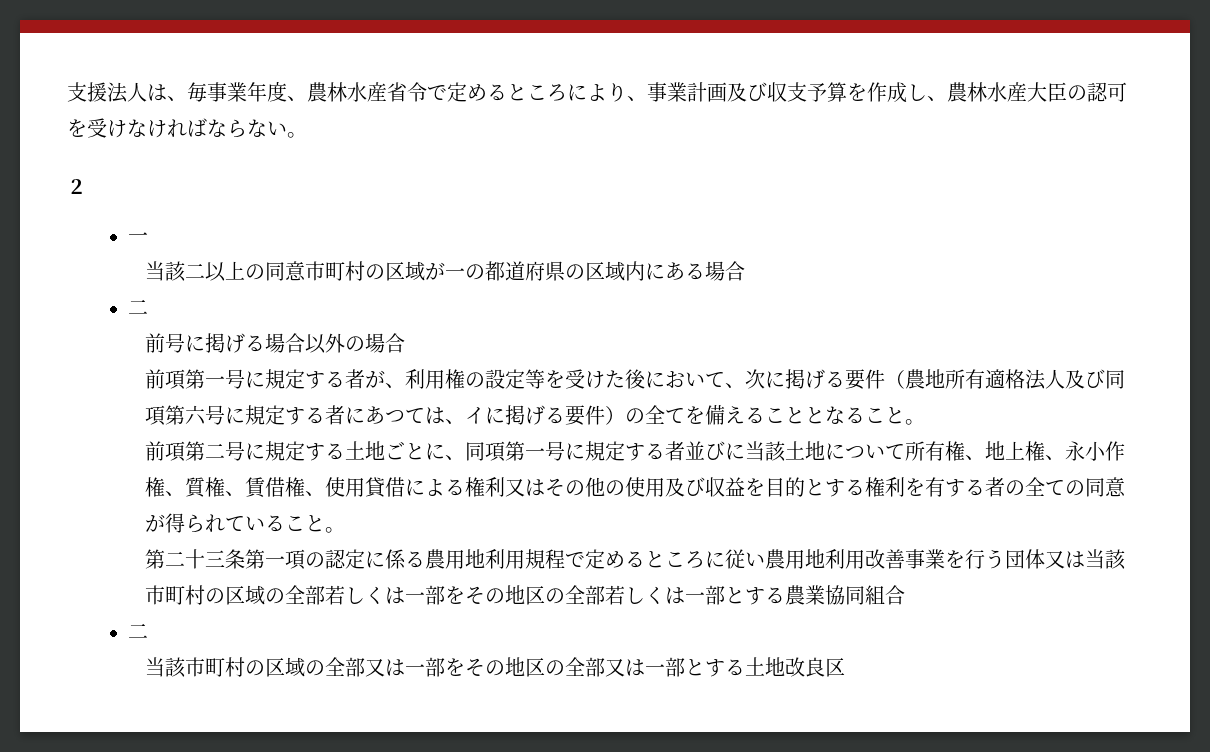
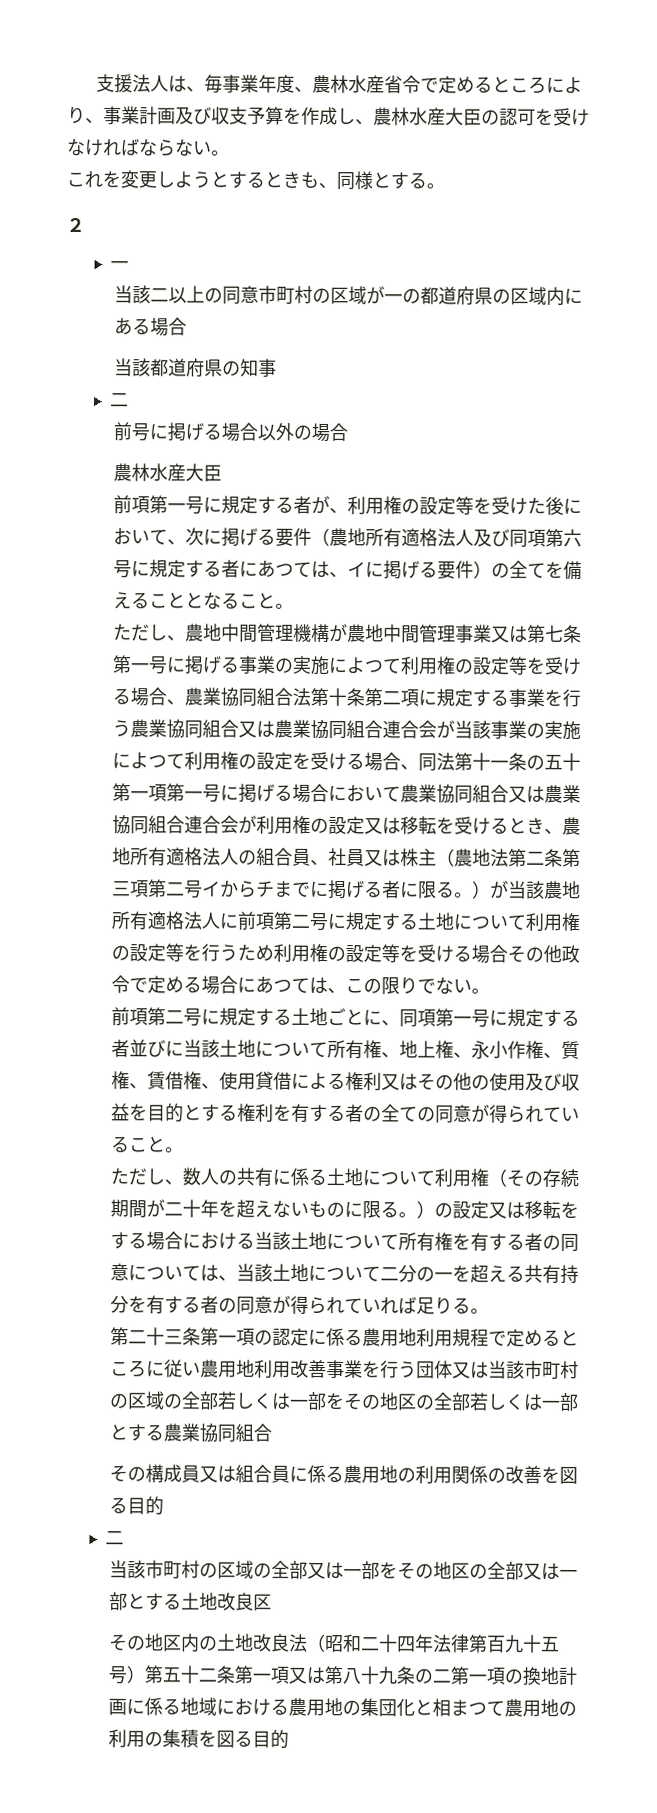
(307, 135) none -> [66,170,445,191] // これを変更しようとするときも、同様とする。
(745, 271) none -> [113,358,277,378] // 当該都道府県の知事
(405, 343) none -> [112,463,222,482] // 農林水産大臣
(925, 422) none -> [112,623,582,644] [111,655,581,676] [111,687,581,708] [111,719,581,741] [111,751,581,772] [111,783,581,804] [111,815,581,836] [111,847,581,868] [111,879,581,900] [110,911,580,932] [110,943,580,964] [110,975,490,995] // ただし、農地中間管理機構が農地中間管理事業又は第七条第一号に掲げる事業の実施によつて利用権の設定等を受ける場合、農業協同組合法第十条第二項に規定する事業を行う農業協同組合又は農業協同組合連合会が当該事業の実施によつて利用権の設定を受ける場合、同法第十一条の五十第一項第一号に掲げる場合において農業協同組合又は農業協同組合連合会が利用権の設定又は移転を受けるとき、農地所有適格法人の組合員、社員又は株主（農地法第二条第三項第二号イからチまでに掲げる者に限る。）が当該農地所有適格法人に前項第二号に規定する土地について利用権の設定等を行うため利用権の設定等を受ける場合その他政令で定める場合にあつては、この限りでない。
(345, 530) none -> [109,1167,579,1188] [109,1199,579,1219] [109,1231,579,1253] [109,1263,579,1285] [109,1295,489,1315] // ただし、数人の共有に係る土地について利用権（その存続期間が二十年を超えないものに限る。）の設定又は移転をする場合における当該土地について所有権を有する者の同意については、当該土地について二分の一を超える共有持分を有する者の同意が得られていれば足りる。
(905, 595) none -> [108,1464,578,1485] [108,1496,164,1516] // その構成員又は組合員に係る農用地の利用関係の改善を図る目的
(845, 667) none -> [108,1633,560,1653] [107,1665,577,1686] [107,1697,577,1717] [107,1729,289,1749] // その地区内の土地改良法（昭和二十四年法律第百九十五号）第五十二条第一項又は第八十九条の二第一項の換地計画に係る地域における農用地の集団化と相まつて農用地の利用の集積を図る目的

